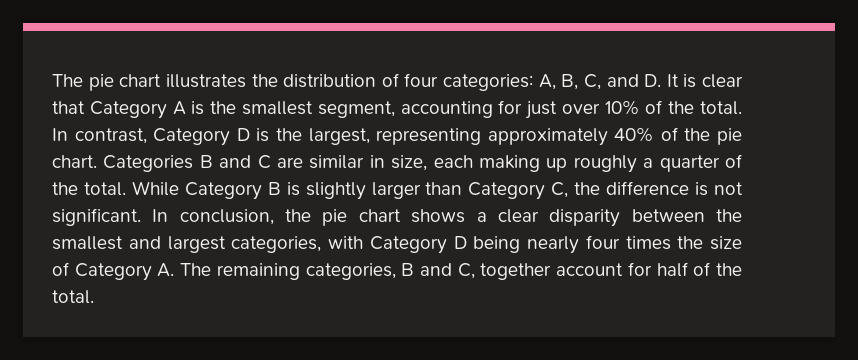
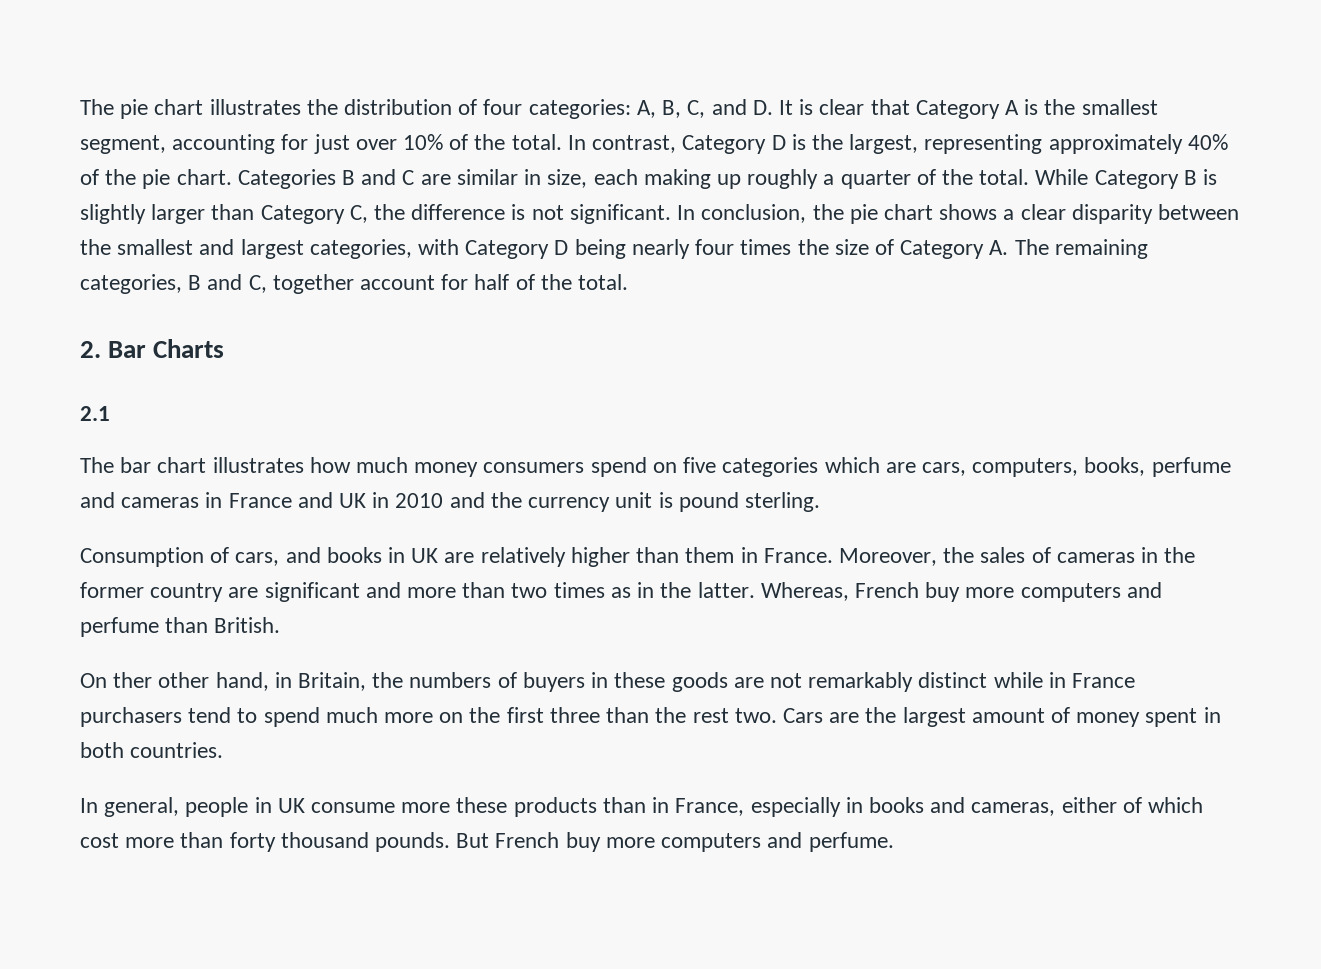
(94, 297) none -> [80,339,225,358] [80,406,110,421] [80,457,1231,477] [80,492,820,512] [80,547,1196,567] [80,582,1162,602] [80,617,281,637] [80,672,1135,692] [80,707,1221,727] [80,742,224,758] [80,797,1203,817] [80,832,894,852] // 2. Bar Charts // 2.1 // The bar chart illustrates how much money consumers spend on five categories which are cars, computers, books, perfume and cameras in France and UK in 2010 and the currency unit is pound sterling. // Consumption of cars, and books in UK are relatively higher than them in France. Moreover, the sales of cameras in the former country are significant and more than two times as in the latter. Whereas, French buy more computers and perfume than British. // On ther other hand, in Britain, the numbers of buyers in these goods are not remarkably distinct while in France purchasers tend to spend much more on the first three than the rest two. Cars are the largest amount of money spent in both countries. // In general, people in UK consume more these products than in France, especially in books and cameras, either of which cost more than forty thousand pounds. But French buy more computers and perfume.

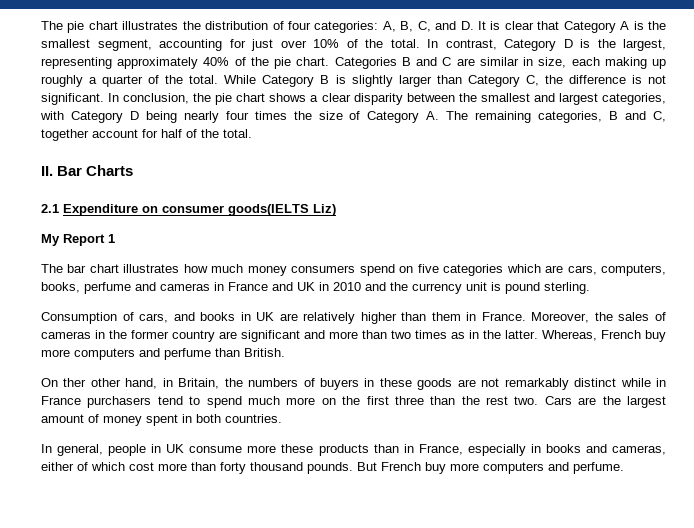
[80,341,101,358] 2. -> [41,166,53,176] II.
(110, 413) none -> [63,204,336,216] [41,234,115,246] Expenditure on consumer goods(IELTS Liz) // My Report 1

